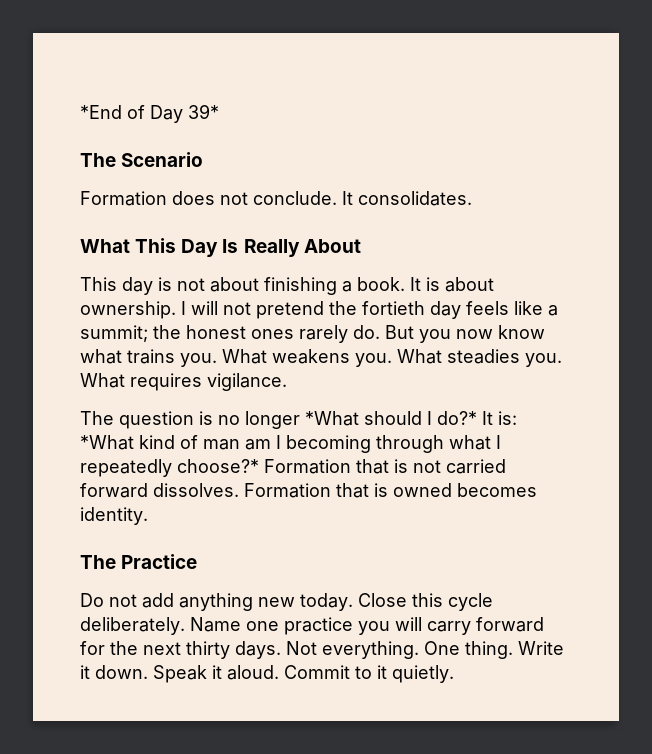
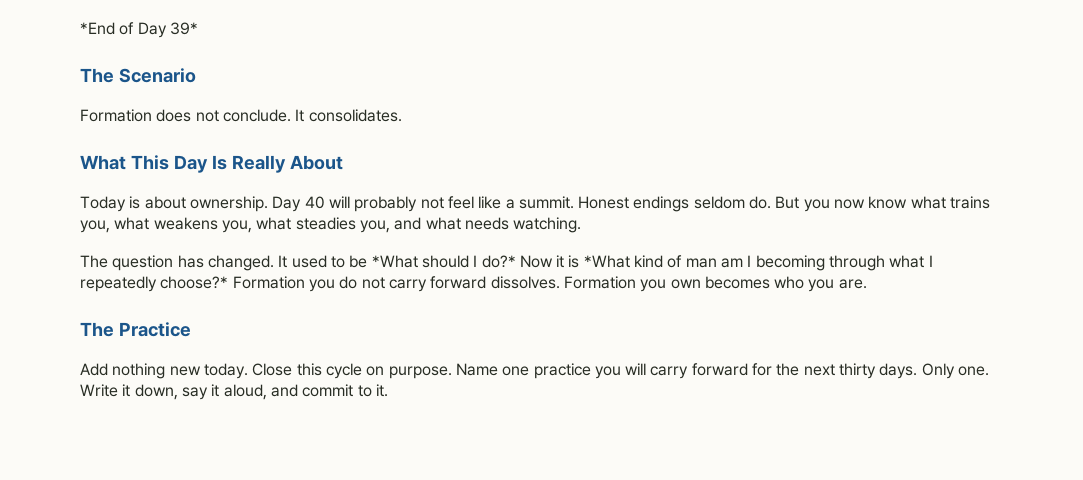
[80,277,494,295] [80,301,558,319] [80,325,348,343] This day is not about finishing a book. It is about ownership. I will not pretend the fortieth day feels like a summit; the honest ones rarely -> [80,196,745,212] Today is about ownership. Day 40 will probably not feel like a summit. Honest endings seldom
[180,349,562,367] [80,373,287,391] [80,411,300,429] you. What weakens you. What steadies you. What requires vigilance. // The question is no longer -> [80,217,582,233] [80,255,368,271] you, what weakens you, what steadies you, and what needs watching. // The question has changed. It used to be
[482,411,517,425] It is: -> [519,255,580,268] Now it is
[356,459,506,474] [80,483,537,498] [80,507,148,525] [80,554,198,569] [80,593,253,611] that is not carried forward dissolves. Formation that is owned becomes identity. // The Practice // Do not add anything -> [308,276,867,292] [80,322,191,337] [80,363,166,379] you do not carry forward dissolves. Formation you own becomes who you are. // The Practice // Add nothing
[80,617,185,635] deliberately. -> [366,366,452,379] on purpose.
[286,641,564,659] [80,665,454,683] Not everything. One thing. Write it down. Speak it aloud. Commit to it quietly. -> [921,363,990,379] [80,384,388,400] Only one. Write it down, say it aloud, and commit to it.

